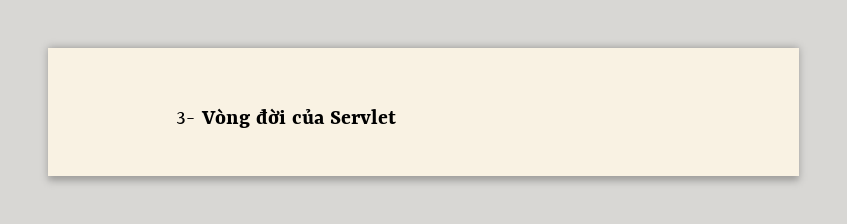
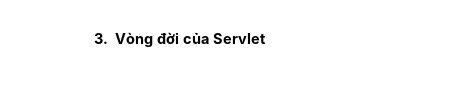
[176,112,196,124] 3- -> [94,33,109,44] 3.

